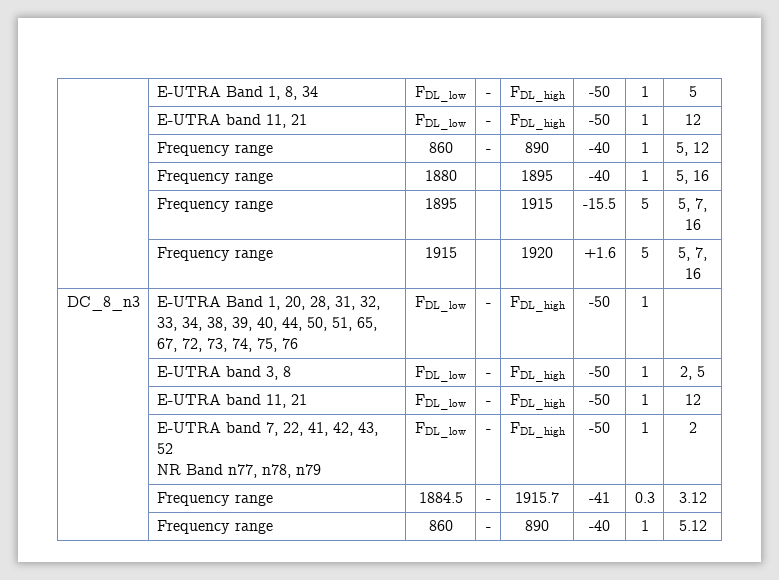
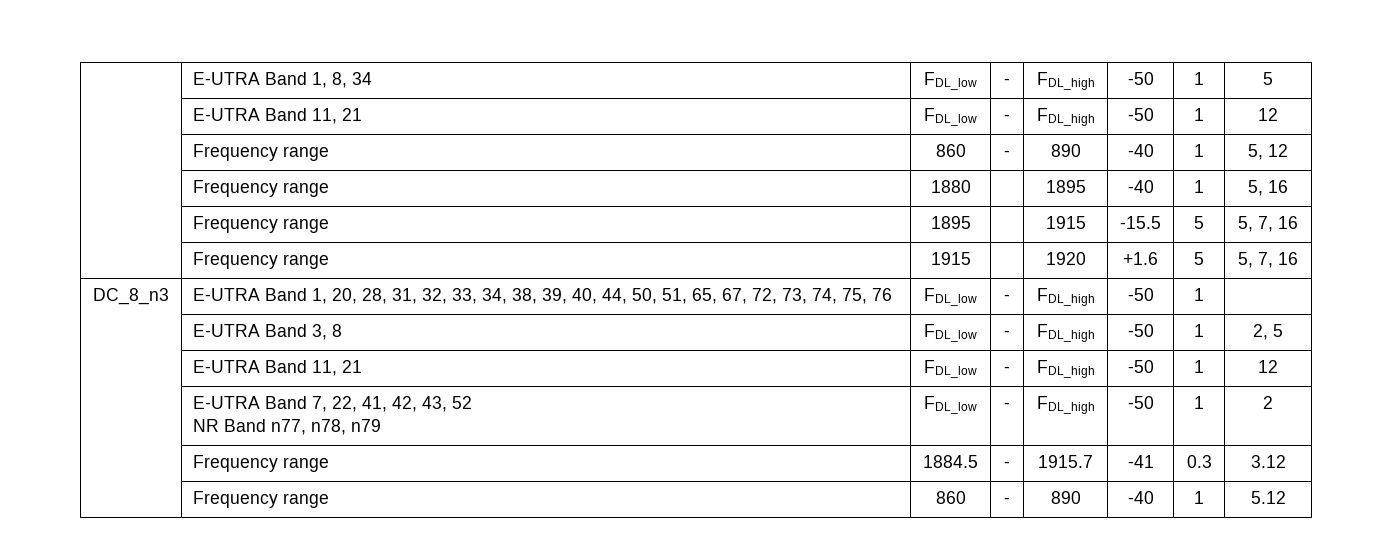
[225,114,261,125] band -> [265,108,308,121] Band
[225,366,261,377] band -> [265,324,308,337] Band
[225,394,261,405] band -> [265,360,308,373] Band
[225,422,261,433] band -> [265,396,308,409] Band

